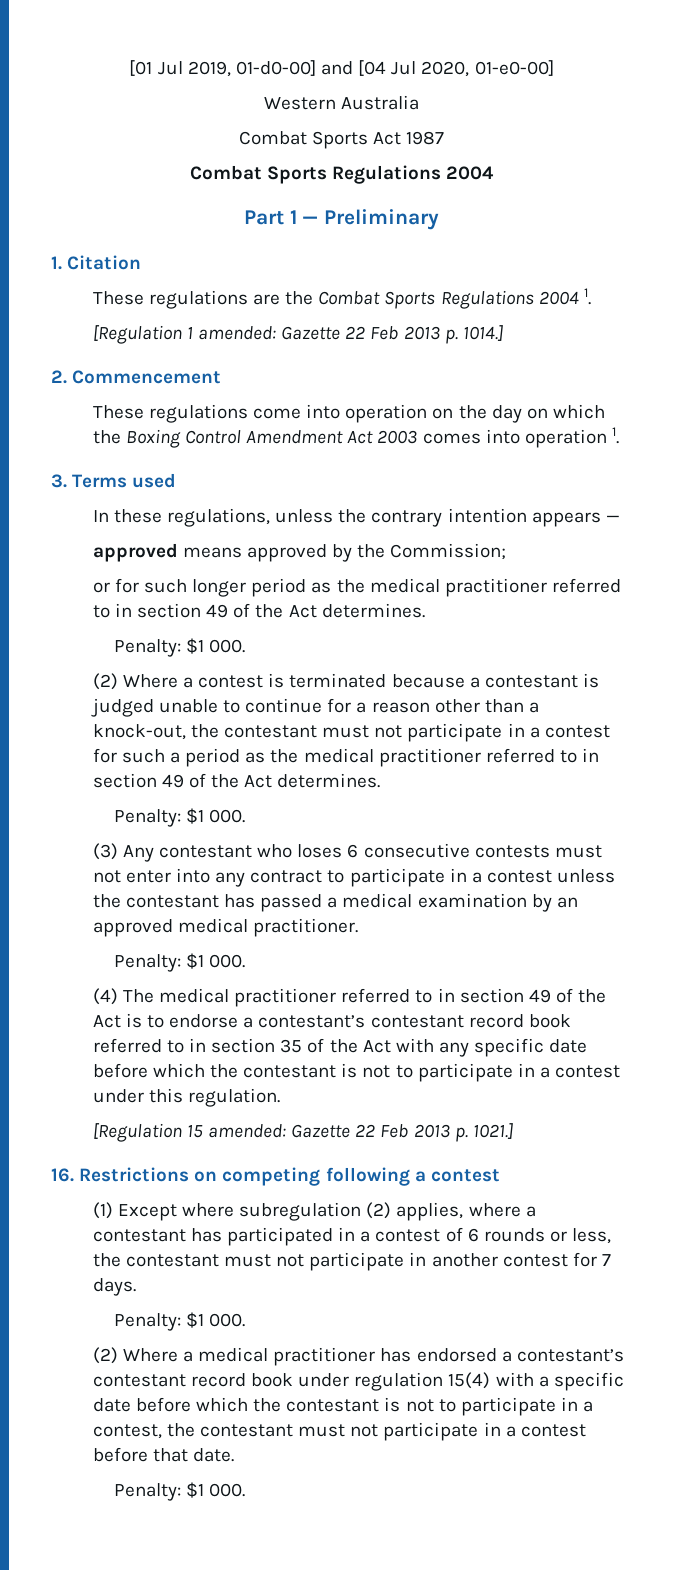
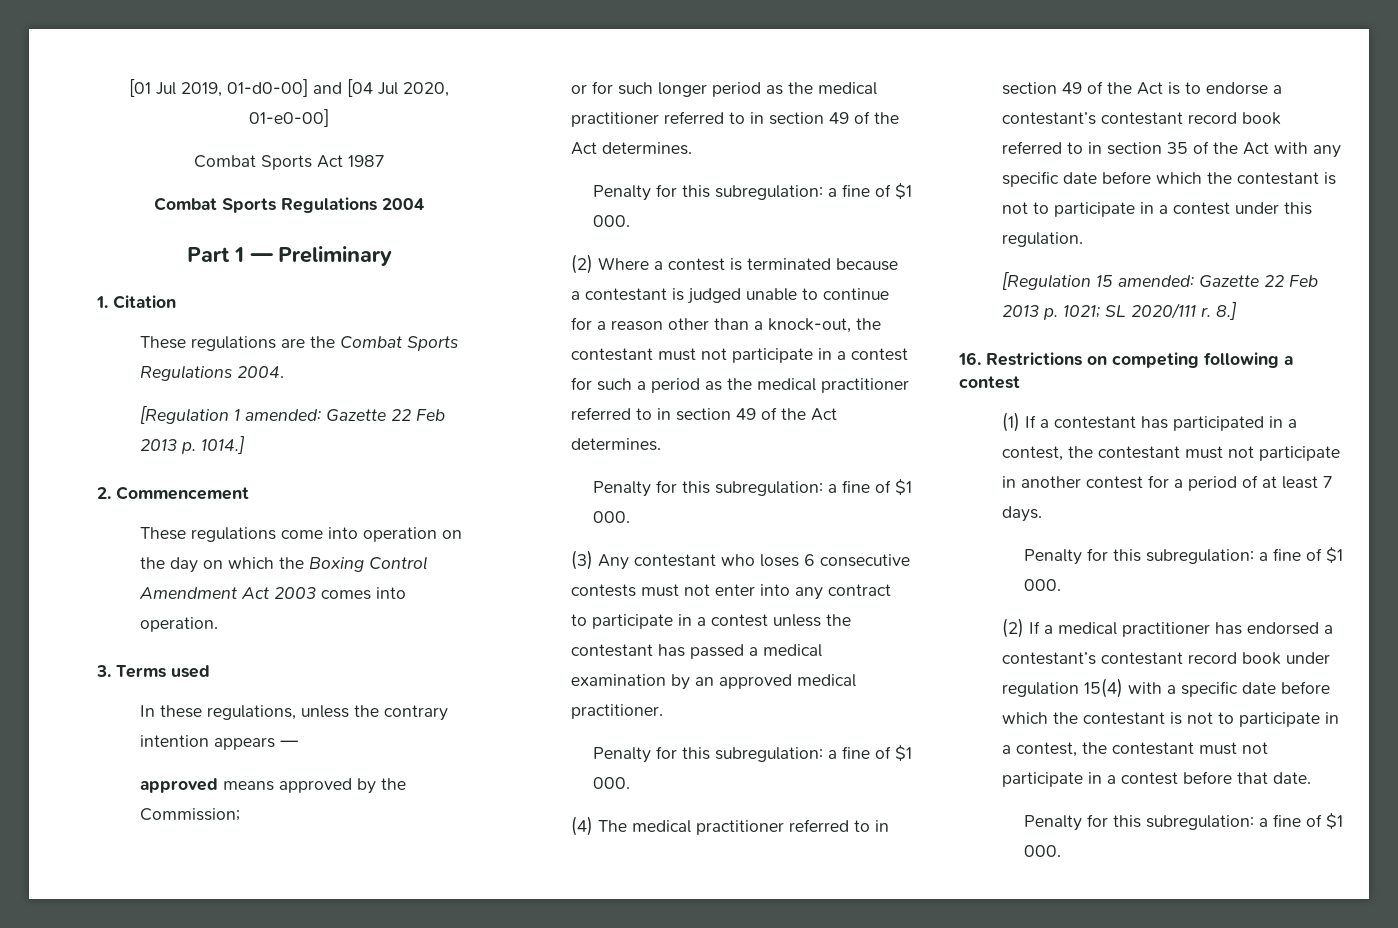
[263,95,420,110] // Western Australia -> (329, 118) none
[538,288,591,305] 2004 1. -> [237,366,285,378] 2004.
[524,427,620,448] operation 1. -> [140,617,219,632] operation.
[113,639,181,657] Penalty: -> [592,184,891,201] Penalty for this subregulation: a fine of
[113,809,181,827] Penalty: -> [592,480,891,497] Penalty for this subregulation: a fine of
[113,954,181,972] Penalty: -> [592,746,891,763] Penalty for this subregulation: a fine of
[472,1123,513,1139] 1021.] -> [1063,302,1238,320] 1021; SL 2020/111 r. 8.]
[117,1202,521,1221] Except where subregulation (2) applies, where -> [1025,415,1037,428] If
[375,1227,612,1244] contest of 6 rounds or less, -> [1002,446,1064,461] contest,
[602,1254,612,1266] [92,1278,136,1296] [113,1312,246,1331] [92,1347,178,1364] 7 days. // Penalty: $1 000. // (2) Where -> [1174,475,1333,491] [1002,506,1043,522] [1023,547,1343,565] [1023,579,1061,591] [1002,618,1041,638] a period of at least 7 days. // Penalty for this subregulation: a fine of $1 000. // (2) If
[113,1483,181,1501] Penalty: -> [1023,814,1322,831] Penalty for this subregulation: a fine of

